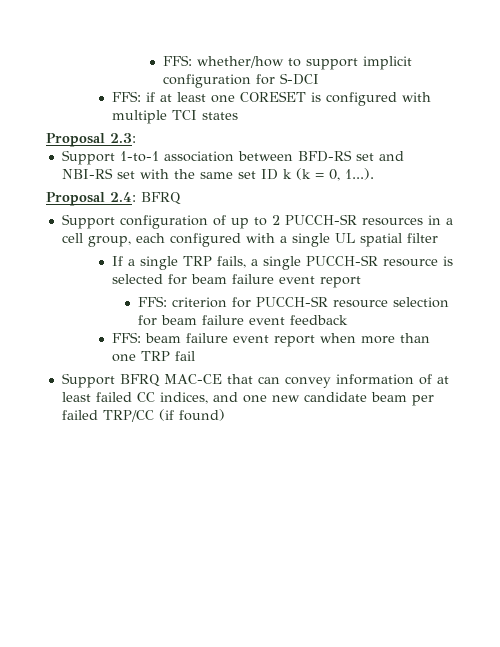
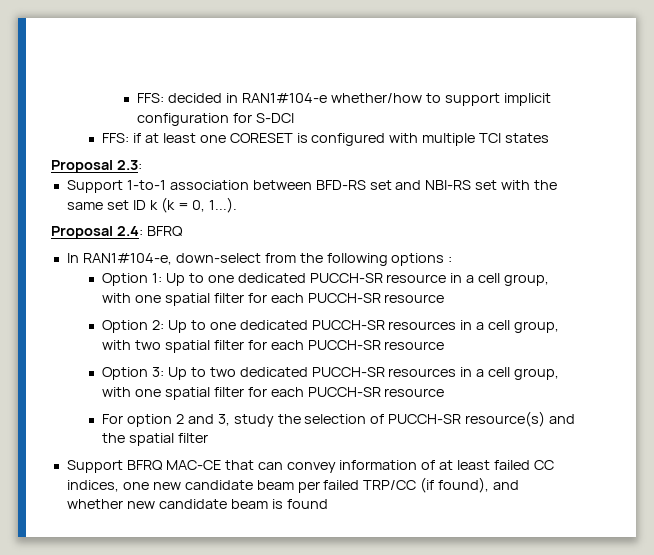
[162,55,192,66] FFS: -> [137,93,327,103] FFS: decided in RAN1#104-e
[61,214,453,229] [61,233,438,247] [112,255,454,270] [112,274,362,288] [137,296,449,308] [137,315,348,326] [112,332,431,347] [112,351,196,362] Support configuration of up to 2 PUCCH-SR resources in a cell group, each configured with a single UL spatial filter // If a single TRP fails, a single PUCCH-SR resource is selected for beam failure event report // FFS: criterion for PUCCH-SR resource selection for beam failure event feedback // FFS: beam failure event report when more than one TRP fail -> [66,253,453,266] [102,273,550,286] [102,293,445,306] [102,320,560,333] [102,340,445,353] [102,367,560,380] [102,387,445,400] [102,411,576,427] [102,433,208,446] In RAN1#104-e, down-select from the following options : // Option 1: Up to one dedicated PUCCH-SR resource in a cell group, with one spatial filter for each PUCCH-SR resource // Option 2: Up to one dedicated PUCCH-SR resources in a cell group, with two spatial filter for each PUCCH-SR resource // Option 3: Up to two dedicated PUCCH-SR resources in a cell group, with one spatial filter for each PUCCH-SR resource // For option 2 and 3, study the selection of PUCCH-SR resource(s) and the spatial filter
[212,392,238,402] and -> (119, 486) none
[178,409,225,421] found) -> [438,477,520,493] [66,499,328,509] found), and whether new candidate beam is found

